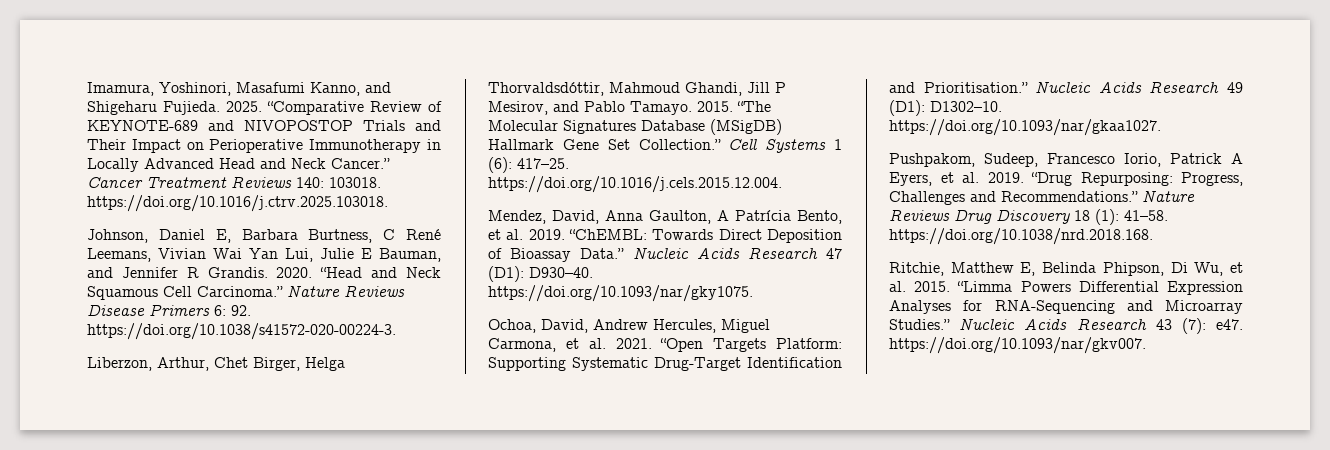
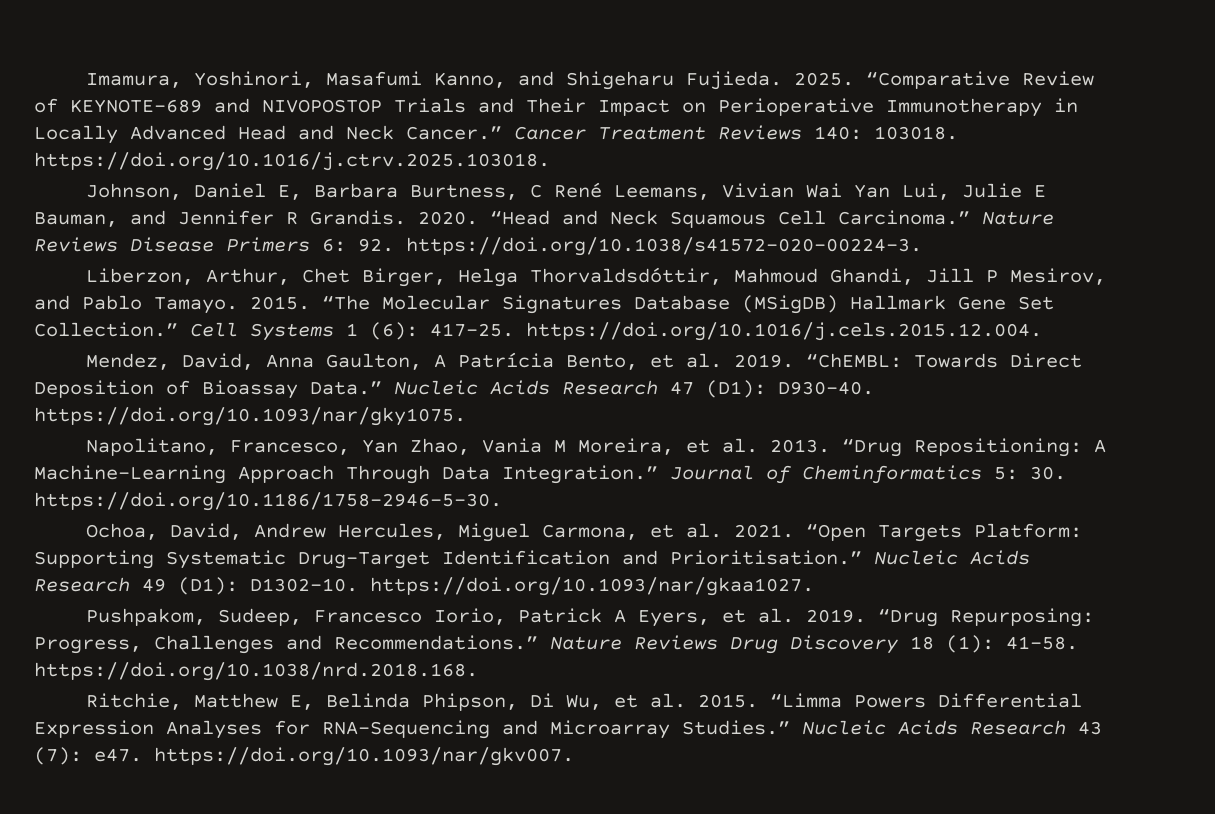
(753, 293) none -> [86,438,1107,457] [34,465,1066,484] [34,492,502,511] // Napolitano, Francesco, Yan Zhao, Vania M Moreira, et al. 2013. “Drug Repositioning: A Machine-Learning Approach Through Data Integration.” Journal of Cheminformatics 5: 30. https://doi.org/10.1186/1758-2946-5-30.

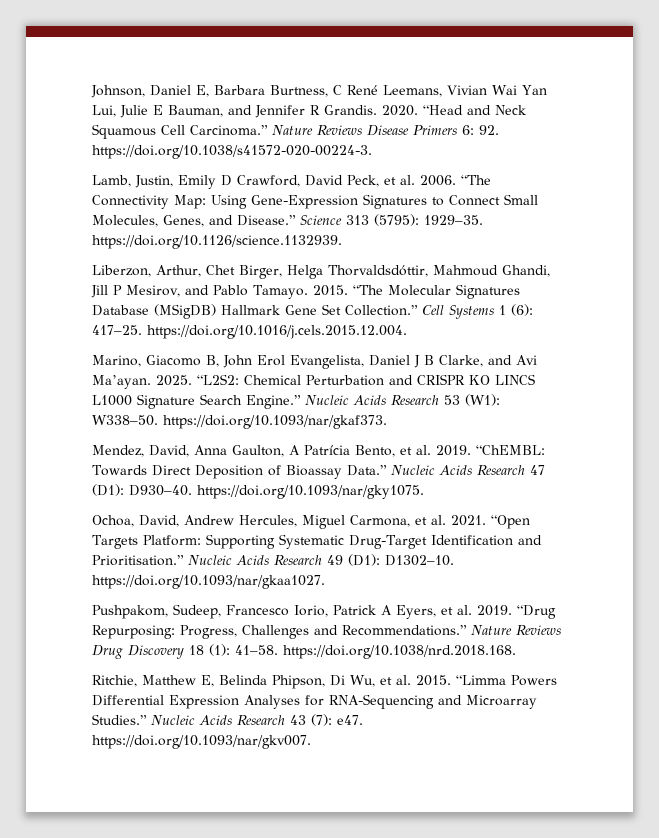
[86,71,1095,90] [34,98,1078,117] [34,125,958,144] [34,152,550,171] Imamura, Yoshinori, Masafumi Kanno, and Shigeharu Fujieda. 2025. “Comparative Review of KEYNOTE-689 and NIVOPOSTOP Trials and Their Impact on Perioperative Immunotherapy in Locally Advanced Head and Neck Cancer.” Cancer Treatment Reviews 140: 103018. https://doi.org/10.1016/j.ctrv.2025.103018. // -> (91, 91) none
(922, 246) none -> [92,175,491,189] [92,194,538,209] [92,214,483,227] [92,235,342,249] // Lamb, Justin, Emily D Crawford, David Peck, et al. 2006. “The Connectivity Map: Using Gene-Expression Signatures to Connect Small Molecules, Genes, and Disease.” Science 313 (5795): 1929–35. https://doi.org/10.1126/science.1132939.
(1042, 331) none -> [92,355,537,369] [92,374,535,389] [92,394,500,409] [92,415,387,429] // Marino, Giacomo B, John Erol Evangelista, Daniel J B Clarke, and Avi Ma’ayan. 2025. “L2S2: Chemical Perturbation and CRISPR KO LINCS L1000 Signature Search Engine.” Nucleic Acids Research 53 (W1): W338–50. https://doi.org/10.1093/nar/gkaf373.
[86,438,1107,457] [34,465,1066,484] [34,492,502,511] // Napolitano, Francesco, Yan Zhao, Vania M Moreira, et al. 2013. “Drug Repositioning: A Machine-Learning Approach Through Data Integration.” Journal of Cheminformatics 5: 30. https://doi.org/10.1186/1758-2946-5-30. -> (424, 492) none

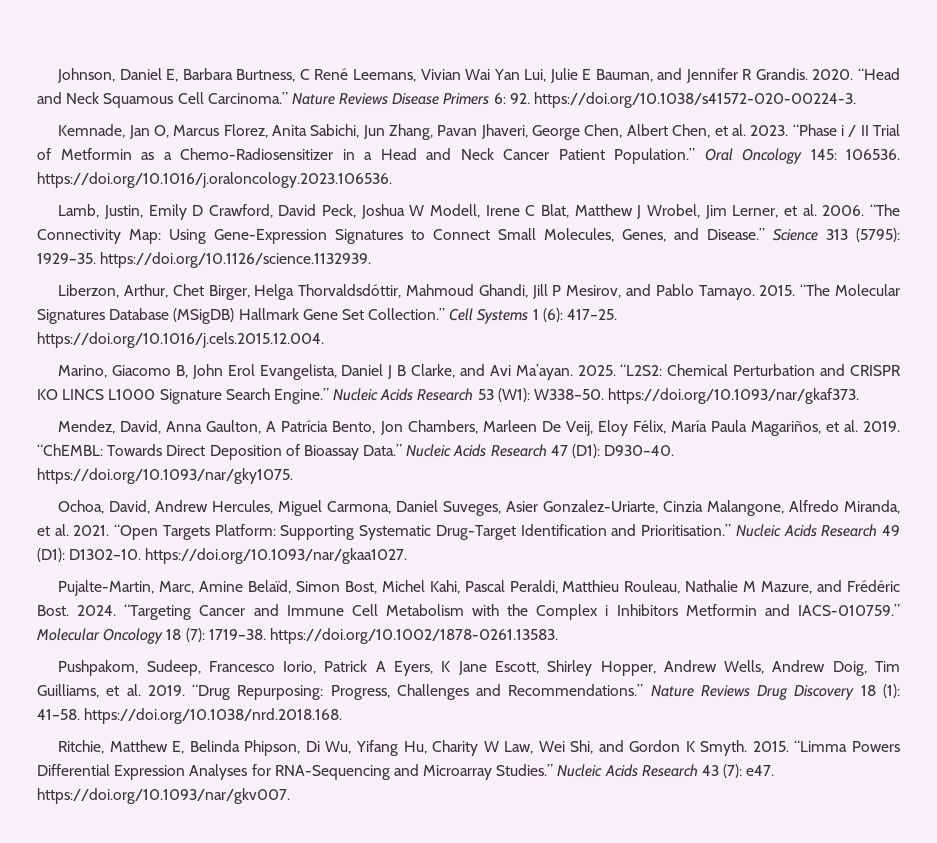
(372, 152) none -> [58,124,900,140] [37,148,900,164] [37,172,392,188] // Kemnade, Jan O, Marcus Florez, Anita Sabichi, Jun Zhang, Pavan Jhaveri, George Chen, Albert Chen, et al. 2023. “Phase i / II Trial of Metformin as a Chemo-Radiosensitizer in a Head and Neck Cancer Patient Population.” Oral Oncology 145: 106536. https://doi.org/10.1016/j.oraloncology.2023.106536.
(379, 181) none -> [360,204,779,219] Joshua W Modell, Irene C Blat, Matthew J Wrobel, Jim Lerner,
(395, 451) none -> [379,420,821,436] Jon Chambers, Marleen De Veij, Eloy Félix, María Paula Magariños,
(410, 521) none -> [396,500,900,516] Daniel Suveges, Asier Gonzalez-Uriarte, Cinzia Malangone, Alfredo Miranda,
(325, 582) none -> [58,580,900,596] [37,604,900,620] [36,628,558,644] // Pujalte-Martin, Marc, Amine Belaïd, Simon Bost, Michel Kahi, Pascal Peraldi, Matthieu Rouleau, Nathalie M Mazure, and Frédéric Bost. 2024. “Targeting Cancer and Immune Cell Metabolism with the Complex i Inhibitors Metformin and IACS-010759.” Molecular Oncology 18 (7): 1719–38. https://doi.org/10.1002/1878-0261.13583.
(436, 612) none -> [441,660,900,676] [37,684,99,698] K Jane Escott, Shirley Hopper, Andrew Wells, Andrew Doig, Tim Guilliams,
[380,675,411,685] et al. -> [355,740,748,756] Yifang Hu, Charity W Law, Wei Shi, and Gordon K Smyth.

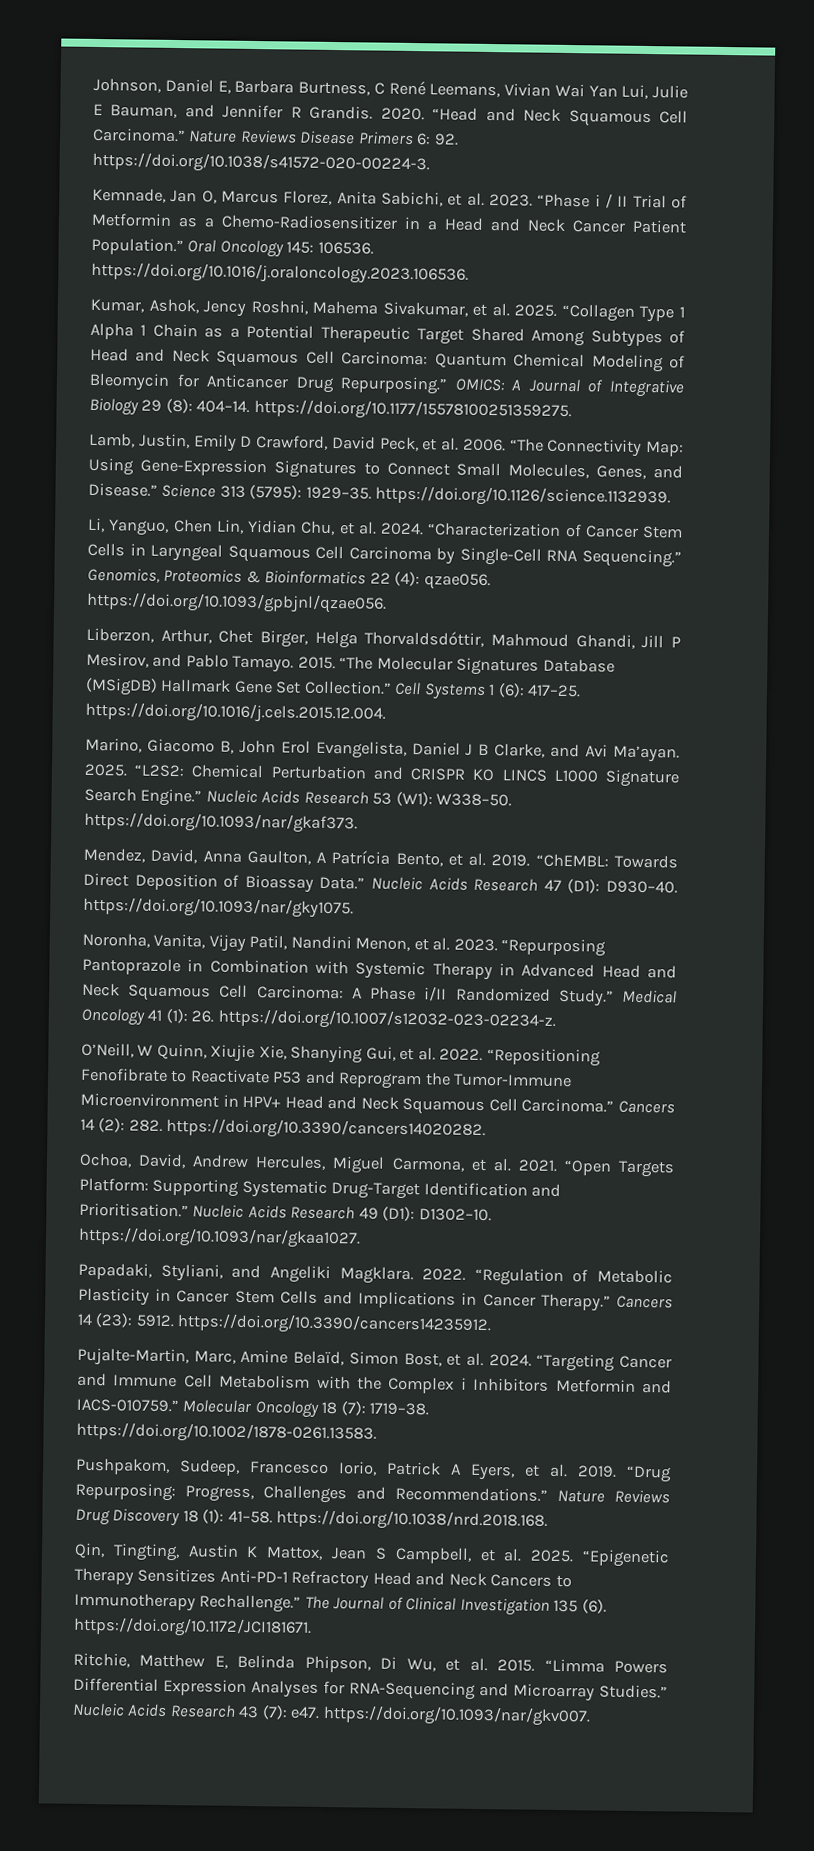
[362,124,711,140] Jun Zhang, Pavan Jhaveri, George Chen, Albert Chen, -> (444, 199) none
(392, 180) none -> [90,298,685,323] [90,322,685,348] [90,347,685,373] [89,372,684,398] [89,397,572,422] // Kumar, Ashok, Jency Roshni, Mahema Sivakumar, et al. 2025. “Collagen Type 1 Alpha 1 Chain as a Potential Therapeutic Target Shared Among Subtypes of Head and Neck Squamous Cell Carcinoma: Quantum Chemical Modeling of Bleomycin for Anticancer Drug Repurposing.” OMICS: A Journal of Integrative Biology 29 (8): 404–14. https://doi.org/10.1177/15578100251359275.
[360,204,779,219] Joshua W Modell, Irene C Blat, Matthew J Wrobel, Jim Lerner, -> (419, 444) none
(372, 260) none -> [87,517,683,539] [87,542,682,568] [87,567,491,591] [86,591,387,614] // Li, Yanguo, Chen Lin, Yidian Chu, et al. 2024. “Characterization of Cancer Stem Cells in Laryngeal Squamous Cell Carcinoma by Single-Cell RNA Sequencing.” Genomics, Proteomics & Bioinformatics 22 (4): qzae056. https://doi.org/10.1093/gpbjnl/qzae056.
[379,420,821,436] Jon Chambers, Marleen De Veij, Eloy Félix, María Paula Magariños, -> (443, 859) none
(293, 476) none -> [82,932,607,957] [82,957,677,981] [82,982,677,1007] [81,1007,556,1031] [81,1042,601,1067] [80,1067,573,1090] [80,1092,675,1116] [80,1117,487,1141] // Noronha, Vanita, Vijay Patil, Nandini Menon, et al. 2023. “Repurposing Pantoprazole in Combination with Systemic Therapy in Advanced Head and Neck Squamous Cell Carcinoma: A Phase i/II Randomized Study.” Medical Oncology 41 (1): 26. https://doi.org/10.1007/s12032-023-02234-z. // O’Neill, W Quinn, Xiujie Xie, Shanying Gui, et al. 2022. “Repositioning Fenofibrate to Reactivate P53 and Reprogram the Tumor-Immune Microenvironment in HPV+ Head and Neck Squamous Cell Carcinoma.” Cancers 14 (2): 282. https://doi.org/10.3390/cancers14020282.
[396,500,900,516] Daniel Suveges, Asier Gonzalez-Uriarte, Cinzia Malangone, Alfredo Miranda, -> (465, 1164) none
(408, 556) none -> [78,1262,673,1287] [78,1287,673,1312] [77,1313,493,1336] // Papadaki, Styliani, and Angeliki Magklara. 2022. “Regulation of Metabolic Plasticity in Cancer Stem Cells and Implications in Cancer Therapy.” Cancers 14 (23): 5912. https://doi.org/10.3390/cancers14235912.
[381,580,900,594] [37,605,69,616] Michel Kahi, Pascal Peraldi, Matthieu Rouleau, Nathalie M Mazure, and Frédéric Bost. -> [446,1352,484,1367] et al.
[441,660,900,676] [37,684,99,698] K Jane Escott, Shirley Hopper, Andrew Wells, Andrew Doig, Tim Guilliams, -> (515, 1472) none
(343, 716) none -> [74,1542,670,1568] [74,1567,572,1589] [74,1592,607,1616] [73,1616,312,1638] // Qin, Tingting, Austin K Mattox, Jean S Campbell, et al. 2025. “Epigenetic Therapy Sensitizes Anti-PD-1 Refractory Head and Neck Cancers to Immunotherapy Rechallenge.” The Journal of Clinical Investigation 135 (6). https://doi.org/10.1172/JCI181671.
[355,740,748,756] Yifang Hu, Charity W Law, Wei Shi, and Gordon K Smyth. -> [445,1657,488,1672] et al.

